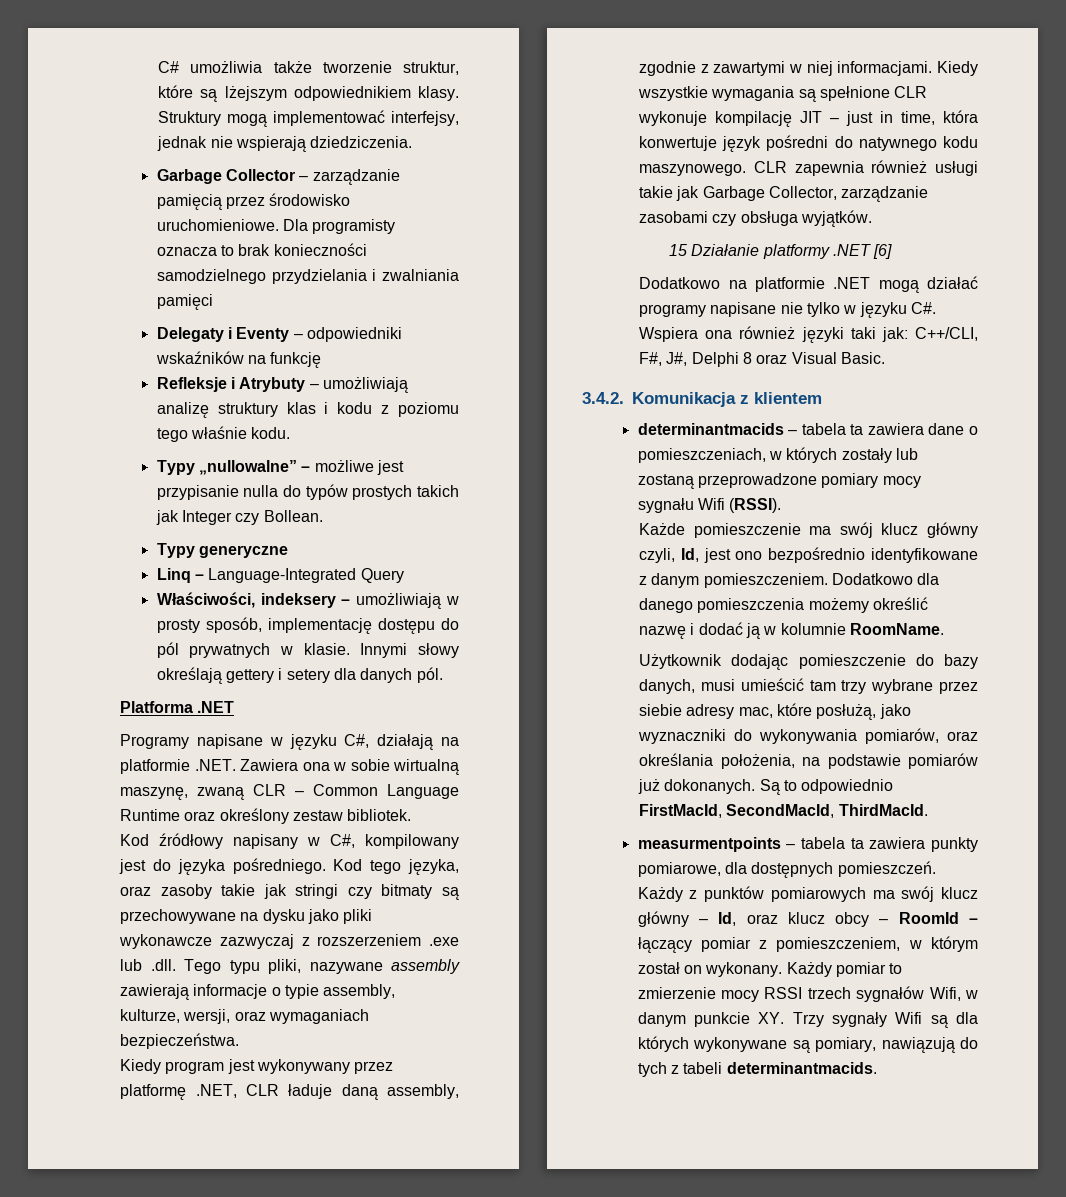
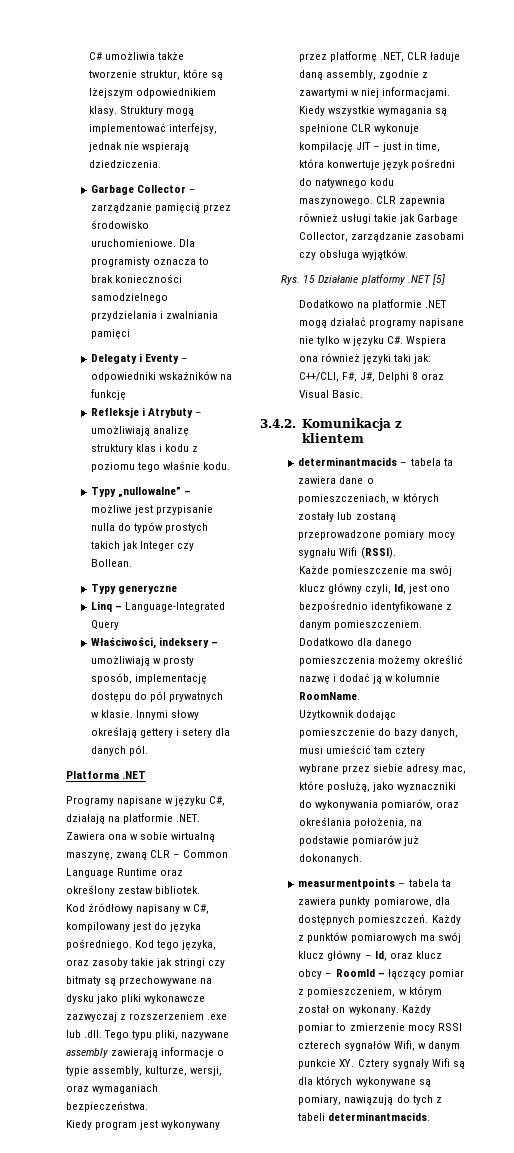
(873, 218) none -> [281,275,301,285] Rys.
[873,244,893,259] [6] -> [431,274,445,285] [5]
[841,680,867,694] trzy -> [394,746,425,756] cztery
[759,779,894,795] [639,804,928,818] Są to odpowiednio FirstMacId, SecondMacId, ThirdMacId. -> (362, 859) none
[807,987,851,999] trzech -> [298,1041,342,1049] czterech
[792,1012,824,1027] Trzy -> [357,1059,389,1069] Cztery

